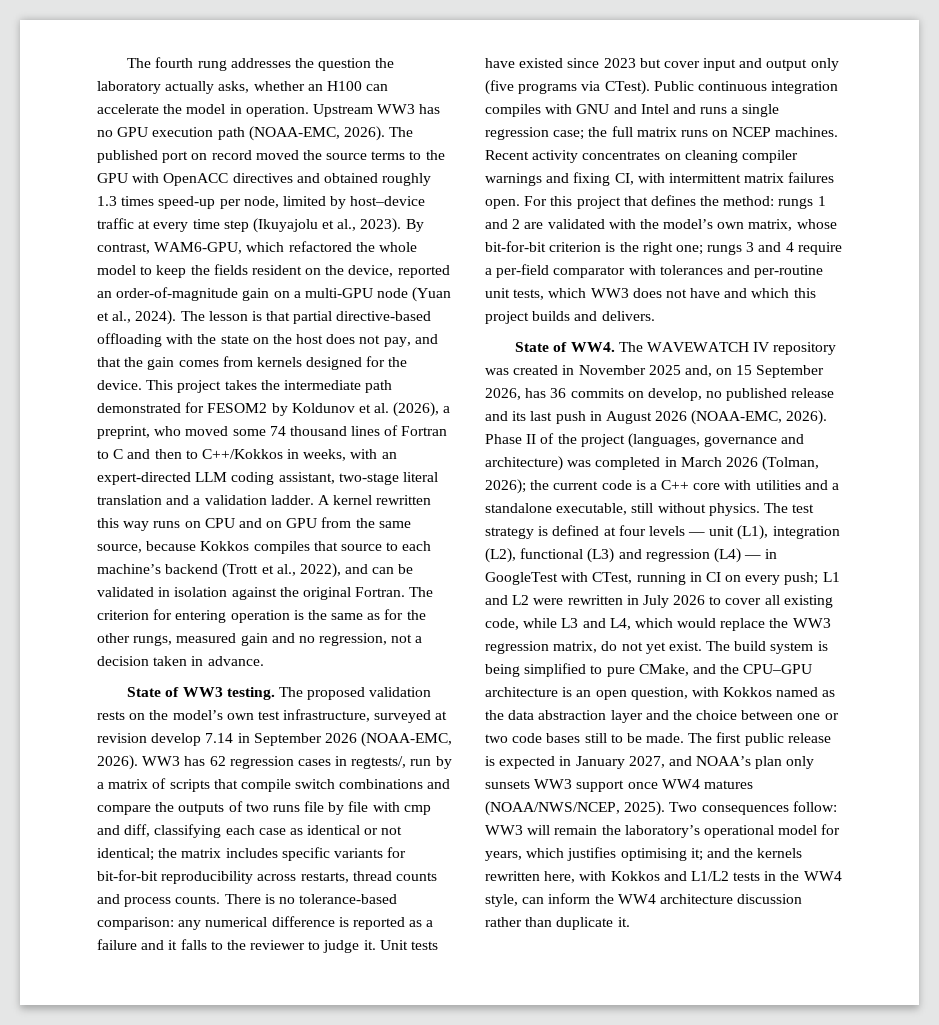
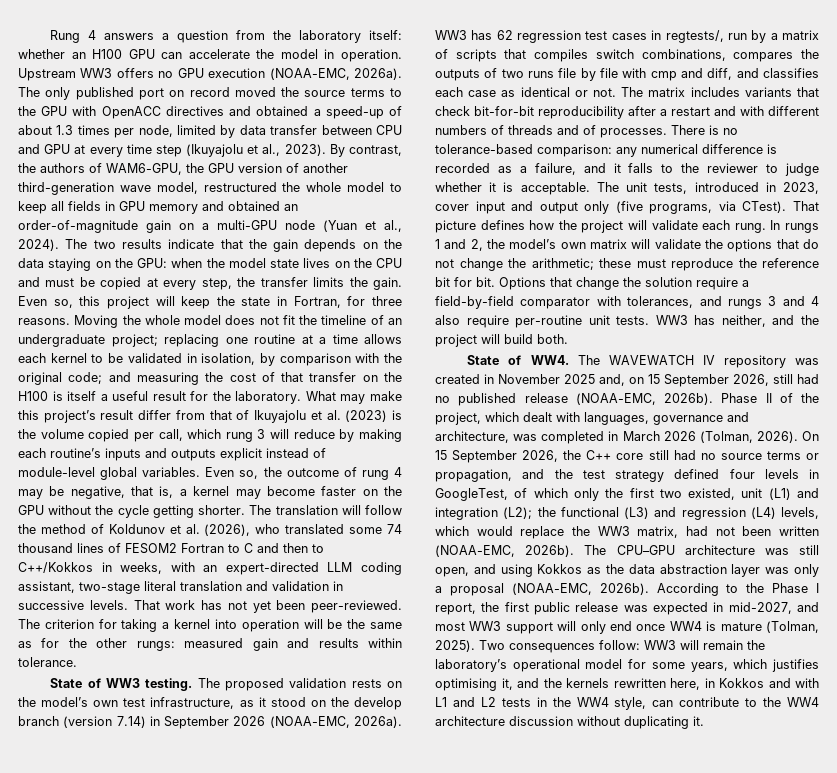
[127,57,395,71] [97,81,250,94] The fourth rung addresses the question the laboratory actually asks, -> [50,30,402,43] Rung 4 answers a question from the laboratory itself:
(362, 86) none -> [128,49,155,59] GPU
[419,104,441,114] has -> [116,68,154,78] offers
[217,126,414,141] path (NOAA-EMC, 2026). The -> [269,68,402,80] [18,87,71,100] (NOAA-EMC, 2026a). The only
[382,173,432,186] roughly -> [313,106,403,119] [18,125,52,135] a speed-up of about
[158,196,216,209] speed-up -> (110, 130) none
[350,196,426,206] [97,218,134,229] host–device traffic -> [239,125,402,135] [18,144,71,154] data transfer between CPU and GPU
[154,241,352,254] WAM6-GPU, which refactored -> [18,163,348,175] [18,182,277,195] the authors of WAM6-GPU, the GPU version of another third-generation wave model, restructured
[190,264,450,278] the fields resident on the device, reported -> [51,201,280,214] all fields in GPU memory and obtained
[208,311,432,324] [97,333,438,347] [97,356,408,370] [97,380,393,393] [97,402,451,417] [97,426,229,439] lesson is that partial directive-based offloading with the state on the host does not pay, and that the gain comes from kernels designed for the device. This project takes the intermediate path demonstrated for FESOM2 by Koldunov et al. (2026), a preprint, who moved -> [93,239,403,252] [18,258,402,271] [18,277,402,290] [18,296,402,309] [18,315,402,328] [18,334,402,347] [18,353,402,366] [18,372,403,385] [18,391,402,404] [18,410,403,423] [18,429,402,442] [18,448,326,461] [18,467,402,480] [18,486,403,499] [18,505,403,518] [18,524,345,536] two results indicate that the gain depends on the data staying on the GPU: when the model state lives on the CPU and must be copied at every step, the transfer limits the gain. Even so, this project will keep the state in Fortran, for three reasons. Moving the whole model does not fit the timeline of an undergraduate project; replacing one routine at a time allows each kernel to be validated in isolation, by comparison with the original code; and measuring the cost of that transfer on the H100 is itself a useful result for the laboratory. What may make this project’s result differ from that of Ikuyajolu et al. (2023) is the volume copied per call, which rung 3 will reduce by making each routine’s inputs and outputs explicit instead of module-level global variables. Even so, the outcome of rung 4 may be negative, that is, a kernel may become faster on the GPU without the cycle getting shorter. The translation will follow the method of Koldunov et al. (2026), who translated
(399, 430) none -> [125,543,177,554] FESOM2
[193,495,432,505] [97,517,411,531] [97,541,432,554] [97,563,414,578] [97,587,434,600] [97,609,304,623] a validation ladder. A kernel rewritten this way runs on CPU and on GPU from the same source, because Kokkos compiles that source to each machine’s backend (Trott et al., 2022), and can be validated in isolation against the original Fortran. The criterion for entering operation is -> [272,581,343,591] [18,600,402,613] [18,619,343,632] validation in successive levels. That work has not yet been peer-reviewed. The criterion for taking a kernel into operation will be
[133,635,173,646] rungs, -> [136,641,175,651] rungs:
[298,633,423,646] [97,656,264,666] no regression, not a decision taken in advance. -> [318,638,403,648] [18,657,77,667] results within tolerance.
[374,710,448,723] [97,733,234,746] surveyed at revision develop 7.14 -> [239,697,402,710] [18,716,146,728] as it stood on the develop branch (version 7.14)
[97,755,138,770] 2026). -> [353,716,402,728] 2026a).
(294, 762) none -> [585,31,608,40] test
[240,779,451,792] [97,805,151,815] compile switch combinations and compare -> [534,49,794,62] compiles switch combinations, compares
[154,824,222,838] classifying -> [736,68,819,78] and classifies
[381,826,403,835] [97,847,407,861] [97,870,437,884] [97,894,221,907] not identical; the matrix includes specific variants for bit-for-bit reproducibility across restarts, thread counts and process counts. -> [593,87,819,97] [435,106,819,119] [435,125,667,138] not. The matrix includes variants that check bit-for-bit reproducibility after a restart and with different numbers of threads and of processes.
[352,917,405,930] reported -> [435,163,490,173] recorded
[97,939,137,950] failure -> [534,163,576,175] failure,
[363,940,439,950] [485,58,661,68] it. Unit tests have existed since 2023 but -> [435,182,819,195] whether it is acceptable. The unit tests, introduced in 2023,
[518,83,578,94] programs -> [649,204,713,214] programs,
[653,81,839,94] [485,104,780,117] [485,126,839,140] [485,150,798,163] [485,172,835,186] [485,195,826,209] [485,219,837,231] [485,241,842,255] [485,264,824,278] [485,288,816,300] [485,311,655,324] Public continuous integration compiles with GNU and Intel and runs a single regression case; the full matrix runs on NCEP machines. Recent activity concentrates on cleaning compiler warnings and fixing CI, with intermittent matrix failures open. For this project that defines the method: rungs 1 and 2 are validated with the model’s own matrix, whose bit-for-bit criterion is the right one; rungs 3 and 4 require a per-field comparator with tolerances and per-routine unit tests, which WW3 does not have and which this project builds and delivers. -> [793,201,819,211] [435,220,819,233] [435,239,819,252] [435,258,819,271] [435,277,749,290] [435,296,819,309] [435,315,819,328] [435,334,568,347] That picture defines how the project will validate each rung. In rungs 1 and 2, the model’s own matrix will validate the options that do not change the arithmetic; these must reproduce the reference bit for bit. Options that change the solution require a field-by-field comparator with tolerances, and rungs 3 and 4 also require per-routine unit tests. WW3 has neither, and the project will build both.
[525,388,835,401] [485,410,828,425] [485,433,700,448] has 36 commits on develop, no published release and its last push in August 2026 (NOAA-EMC, 2026). Phase II of the project (languages, -> [773,374,819,384] [435,393,819,406] [435,412,649,425] still had no published release (NOAA-EMC, 2026b). Phase II of the project, which dealt with languages,
[485,456,563,471] architecture) -> [435,431,509,443] architecture,
[485,479,840,494] [485,503,815,516] [485,525,840,540] [485,548,516,563] 2026); the current code is a C++ core with utilities and a standalone executable, still without physics. The test strategy is defined at four levels — unit (L1), integration (L2), -> [756,431,819,443] [435,450,819,463] [435,469,819,482] [435,488,819,501] [435,507,556,520] 2026). On 15 September 2026, the C++ core still had no source terms or propagation, and the test strategy defined four levels in GoogleTest, of which only the first two existed, unit (L1) and integration (L2); the
[744,549,778,559] [485,572,840,585] [485,595,833,608] [485,618,631,630] — in GoogleTest with CTest, running in CI on every push; L1 and L2 were rewritten in July 2026 to cover all existing code, while L3 and L4, -> [781,507,819,519] levels,
[485,641,828,654] [485,663,813,677] [485,687,819,700] regression matrix, do not yet exist. The build system is being simplified to pure CMake, and the CPU–GPU architecture is an open question, with Kokkos named -> [637,526,819,538] [435,545,819,557] [435,564,583,577] matrix, had not been written (NOAA-EMC, 2026b). The CPU–GPU architecture was still open, and using Kokkos
[645,710,839,720] [485,733,713,743] and the choice between one or two code bases still to be made. The -> [765,564,819,577] [435,583,819,596] [435,602,500,615] was only a proposal (NOAA-EMC, 2026b). According to the Phase I report, the
[485,756,495,766] is -> [623,605,648,612] was
[575,756,815,769] [485,779,753,792] [485,801,620,816] January 2027, and NOAA’s plan only sunsets WW3 support once WW4 matures (NOAA/NWS/NCEP, -> [728,602,819,614] [435,621,819,634] mid-2027, and most WW3 support will only end once WW4 is mature (Tolman,
(841, 829) none -> [651,662,685,669] some
[690,848,703,861] it; -> [501,678,513,690] it,
[579,871,607,881] with -> [704,678,715,688] in
[690,871,729,881] L1/L2 -> [795,678,819,688] [435,697,496,707] with L1 and L2
[548,893,591,904] inform -> [679,697,758,707] contribute to
[485,917,614,930] rather than duplicate -> [577,716,689,729] without duplicating

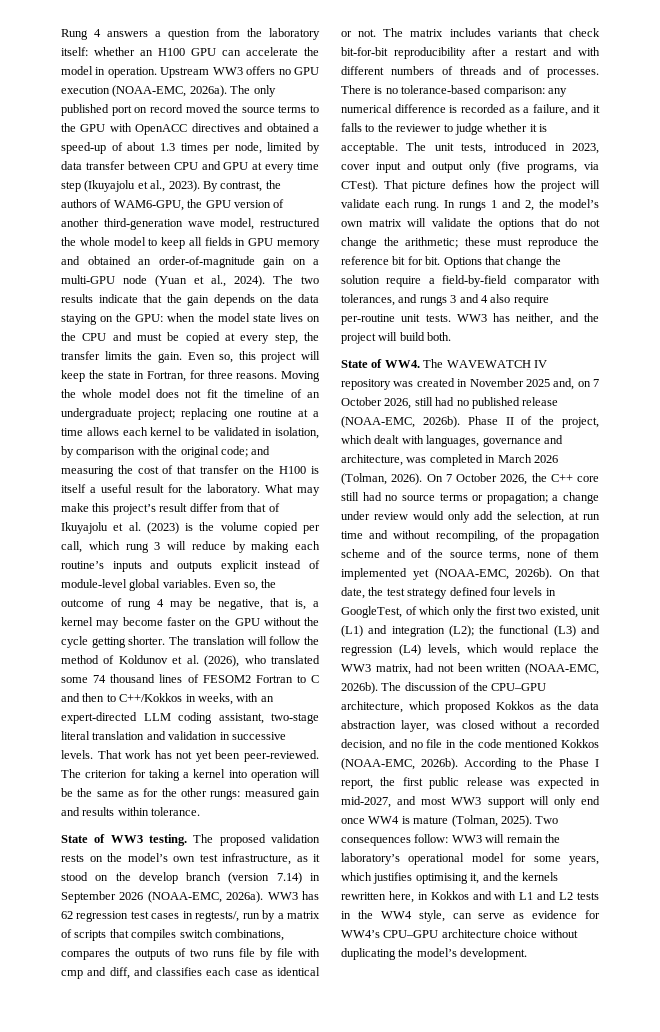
[648,374,729,387] 15 September -> [593,379,599,387] [341,397,382,406] 7 October
[435,450,518,463] 15 September -> [445,473,497,482] 7 October
[435,469,545,482] propagation, and -> [486,492,599,504] [341,511,600,523] [341,530,600,542] [341,549,599,561] [341,568,600,580] [341,587,365,599] propagation; a change under review would only add the selection, at run time and without recompiling, of the propagation scheme and of the source terms, none of them implemented yet (NOAA-EMC, 2026b). On that date,
[616,545,819,555] [435,564,533,577] CPU–GPU architecture was still open, and using -> [404,682,546,691] [341,701,491,713] discussion of the CPU–GPU architecture, which proposed
[731,564,819,577] [435,583,504,596] layer was only a proposal -> [401,720,600,732] [341,739,599,751] layer, was closed without a recorded decision, and no file in the code mentioned Kokkos
[679,697,819,707] [435,716,704,729] contribute to the WW4 architecture discussion without duplicating it. -> [478,910,600,919] [341,929,578,938] [341,948,528,960] serve as evidence for WW4’s CPU–GPU architecture choice without duplicating the model’s development.

